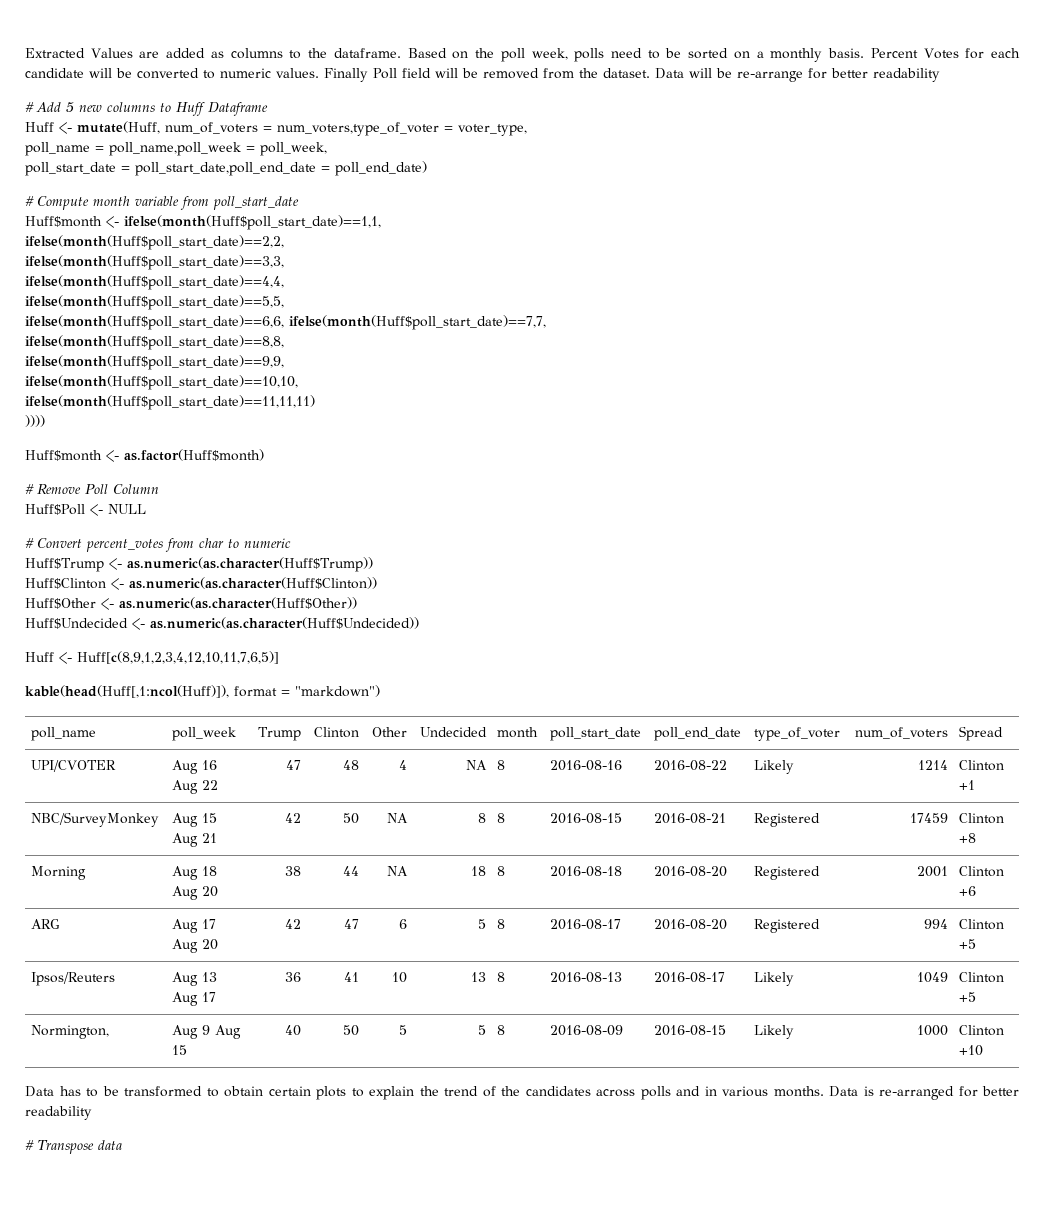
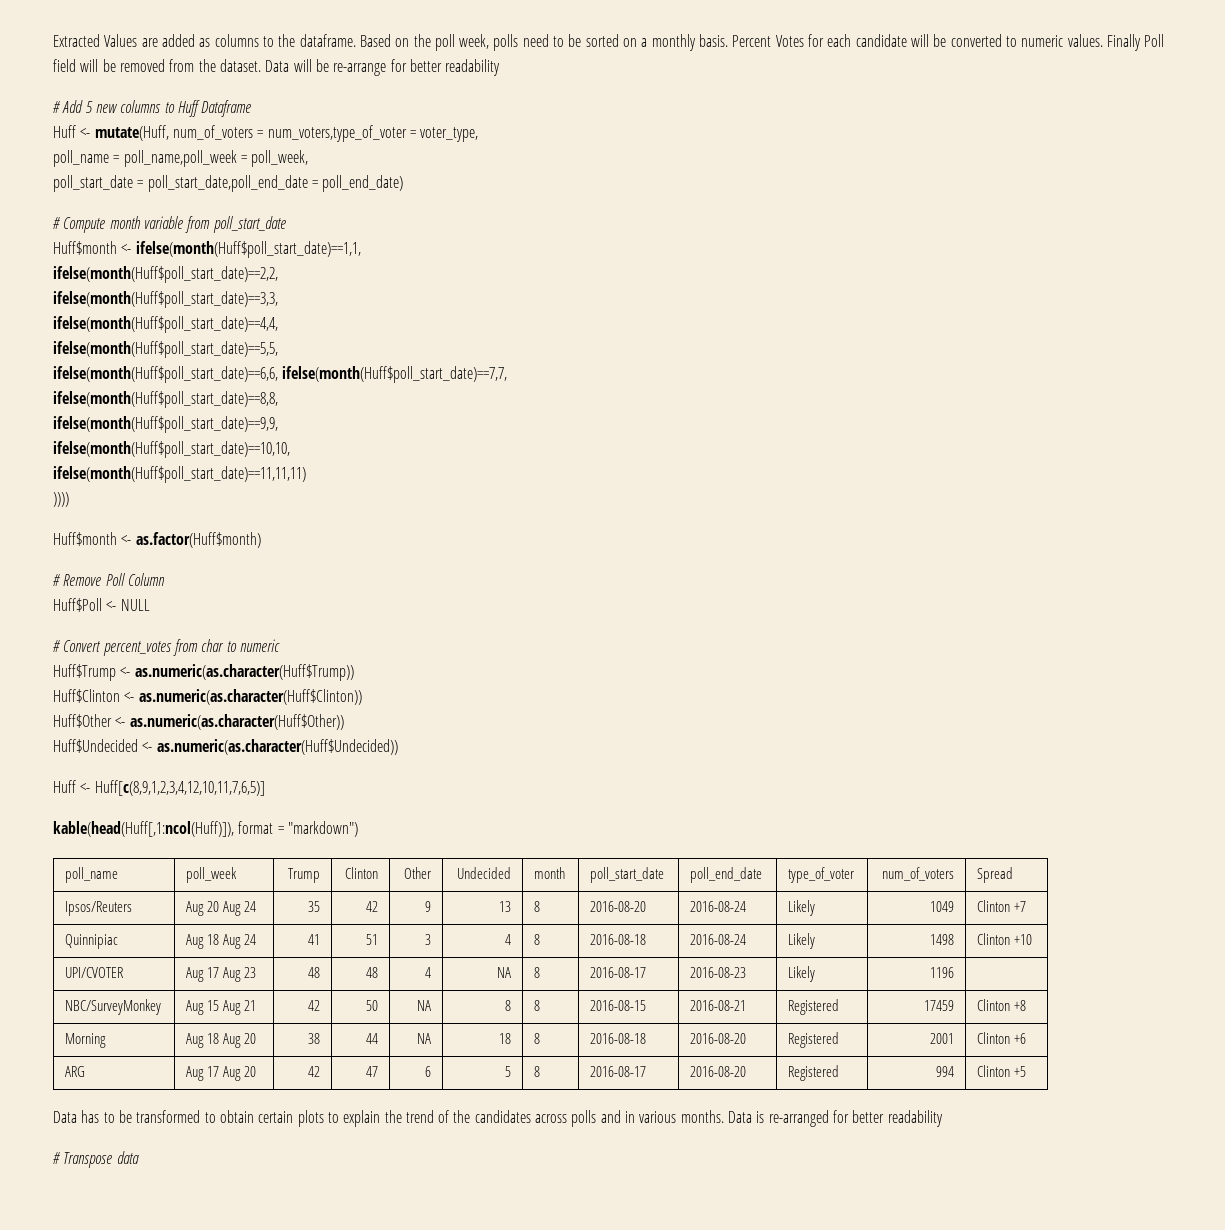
[31,760,117,772] [172,760,218,774] [172,780,219,794] [285,760,301,770] UPI/CVOTER | Aug 16 Aug 22 | 47 -> [65,901,133,916] [186,901,257,916] [307,901,320,912] [365,901,378,912] [424,901,431,912] [498,901,511,912] [534,901,541,912] [590,901,647,912] [690,901,747,912] [788,900,816,916] [929,901,954,912] [977,900,1027,912] [65,934,119,949] [186,934,257,949] [307,934,320,945] [365,934,378,945] [424,934,431,945] [504,934,511,945] [534,934,541,945] [590,934,647,945] [690,934,747,945] [788,933,816,949] [929,934,954,945] [977,933,1033,945] [65,967,125,978] [186,967,257,982] [307,967,320,978] Ipsos/Reuters | Aug 20 Aug 24 | 35 | 42 | 9 | 13 | 8 | 2016-08-20 | 2016-08-24 | Likely | 1049 | Clinton +7 // Quinnipiac | Aug 18 Aug 24 | 41 | 51 | 3 | 4 | 8 | 2016-08-18 | 2016-08-24 | Likely | 1498 | Clinton +10 // UPI/CVOTER | Aug 17 Aug 23 | 48
[550,760,623,771] [654,760,728,771] [754,760,795,774] [917,760,948,770] [959,760,1005,771] [959,780,976,790] 2016-08-16 | 2016-08-22 | Likely | 1214 | Clinton +1 -> [590,967,647,978] [690,967,747,978] [788,966,816,982] [929,967,954,978] 2016-08-17 | 2016-08-23 | Likely | 1196 |
[31,972,116,986] [172,972,218,986] [172,992,217,1006] [284,972,301,982] [343,972,359,982] [391,972,407,983] [470,972,486,982] [497,972,506,982] [550,972,623,983] [654,972,726,983] [754,972,795,986] [916,972,948,983] [959,972,1005,983] [959,992,977,1002] [31,1025,110,1039] [172,1025,242,1039] [172,1045,188,1055] [284,1025,301,1036] [342,1025,359,1036] [398,1025,407,1035] [477,1025,486,1035] [497,1025,506,1035] [550,1025,624,1036] [654,1025,727,1036] [754,1025,795,1039] [916,1025,948,1036] [959,1025,1005,1036] [959,1045,984,1056] // Ipsos/Reuters | Aug 13 Aug 17 | 36 | 41 | 10 | 13 | 8 | 2016-08-13 | 2016-08-17 | Likely | 1049 | Clinton +5 // Normington, | Aug 9 Aug 15 | 40 | 50 | 5 | 5 | 8 | 2016-08-09 | 2016-08-15 | Likely | 1000 | Clinton +10 -> (1027, 1071) none

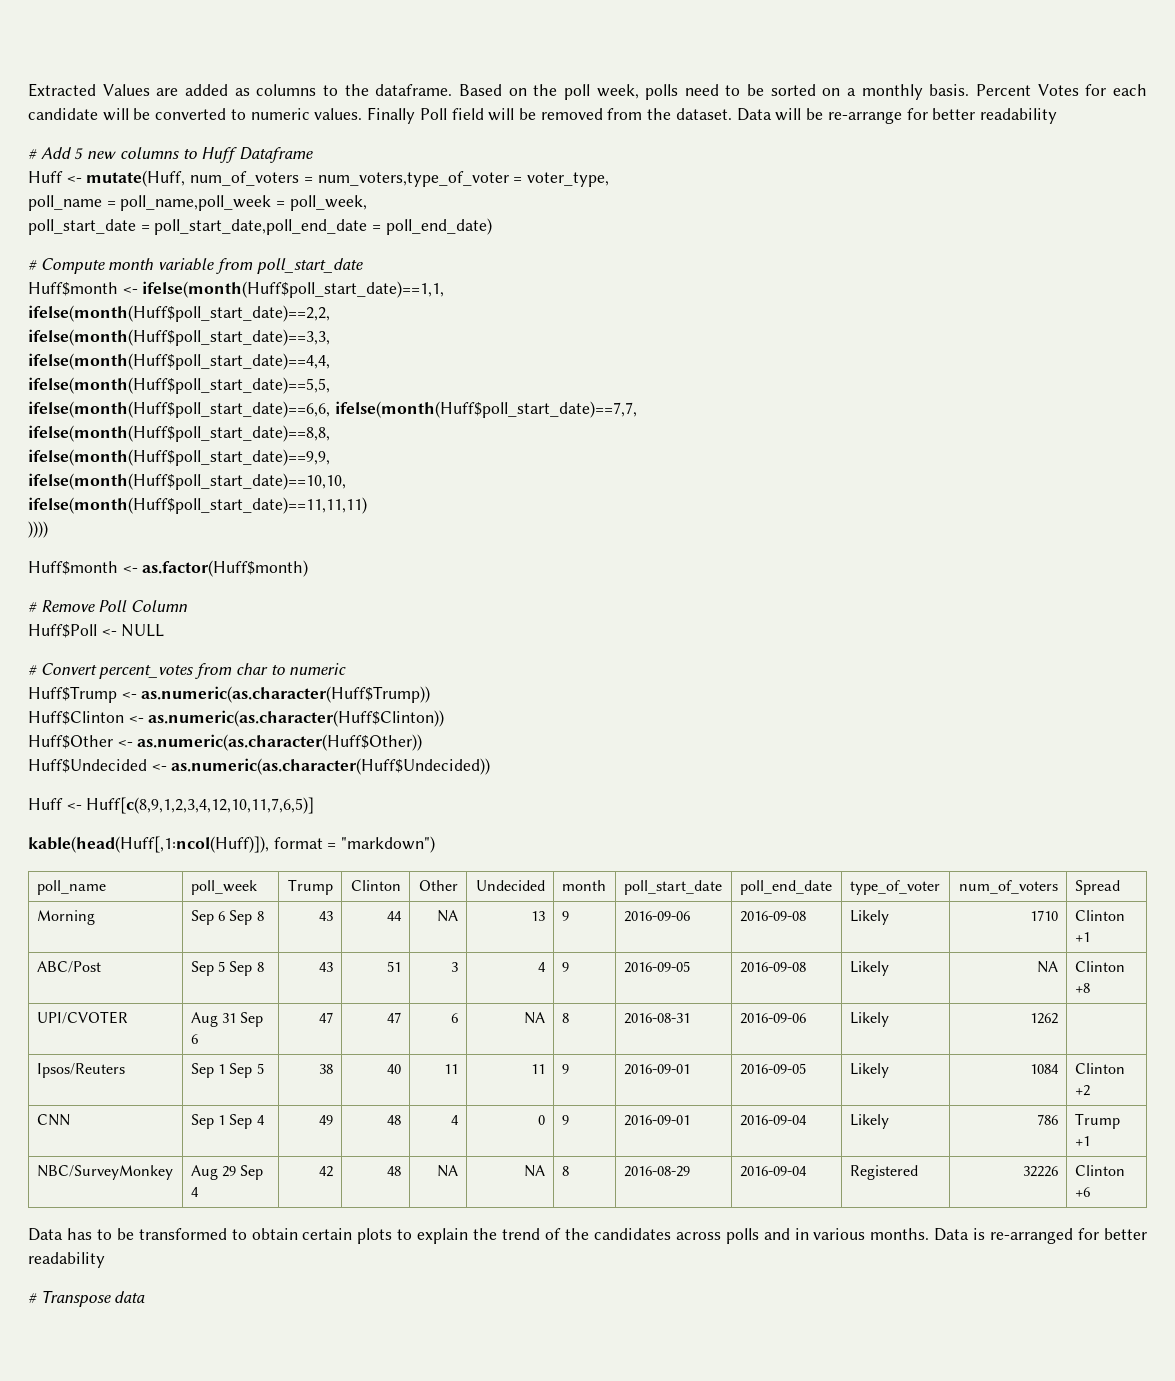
[65,901,133,916] [186,901,257,916] [307,901,320,912] [365,901,378,912] [424,901,431,912] [498,901,511,912] [534,901,541,912] [590,901,647,912] [690,901,747,912] [788,900,816,916] [929,901,954,912] [977,900,1027,912] [65,934,119,949] [186,934,257,949] [307,934,320,945] Ipsos/Reuters | Aug 20 Aug 24 | 35 | 42 | 9 | 13 | 8 | 2016-08-20 | 2016-08-24 | Likely | 1049 | Clinton +7 // Quinnipiac | Aug 18 Aug 24 | 41 -> [36,910,95,925] [190,910,264,925] [319,911,334,921] [387,911,403,921] [437,910,459,922] [531,911,546,921] [561,911,569,921] [623,911,690,922] [739,911,806,922] [849,910,889,925] [1030,910,1059,921] [1074,910,1125,921] [1074,932,1090,942] [36,961,101,973] [190,961,264,976] [319,962,334,972] Morning | Sep 6 Sep 8 | 43 | 44 | NA | 13 | 9 | 2016-09-06 | 2016-09-08 | Likely | 1710 | Clinton +1 // ABC/Post | Sep 5 Sep 8 | 43
[534,934,541,945] [590,934,647,945] [690,934,747,945] [788,933,816,949] [929,934,954,945] [977,933,1033,945] 8 | 2016-08-18 | 2016-08-24 | Likely | 1498 | Clinton +10 -> [561,962,569,972] [623,961,690,973] [739,962,806,973] [849,961,889,976] [1037,961,1059,973] [1074,961,1125,972] [1074,983,1090,993] 9 | 2016-09-05 | 2016-09-08 | Likely | NA | Clinton +8
[207,967,257,982] [307,967,320,978] [365,967,378,978] [424,967,431,978] [496,967,511,978] [534,967,541,978] [590,967,647,978] [690,967,747,978] [788,966,816,982] [929,967,954,978] 17 Aug 23 | 48 | 48 | 4 | NA | 8 | 2016-08-17 | 2016-08-23 | Likely | 1196 | -> [221,1012,264,1027] [190,1034,198,1044] [319,1012,334,1023] [387,1012,402,1023] [451,1013,459,1023] [524,1012,546,1024] [561,1013,569,1023] [623,1013,690,1024] [739,1013,806,1024] [849,1012,889,1027] [1030,1013,1059,1024] [36,1063,125,1078] [190,1063,264,1078] [319,1064,334,1074] [387,1064,402,1074] [444,1064,459,1074] [531,1064,546,1074] [561,1064,569,1074] [623,1064,690,1075] [739,1063,806,1075] [849,1063,889,1078] [1030,1064,1060,1074] [1074,1063,1125,1074] [1074,1085,1090,1096] [36,1114,70,1126] [190,1114,265,1129] [319,1115,334,1125] [387,1115,402,1125] [451,1115,460,1125] [538,1115,546,1125] [561,1115,569,1125] [623,1115,690,1126] [739,1115,807,1126] [849,1114,889,1129] [1037,1114,1059,1125] [1074,1113,1120,1129] [1074,1136,1090,1146] 31 Sep 6 | 47 | 47 | 6 | NA | 8 | 2016-08-31 | 2016-09-06 | Likely | 1262 | // Ipsos/Reuters | Sep 1 Sep 5 | 38 | 40 | 11 | 11 | 9 | 2016-09-01 | 2016-09-05 | Likely | 1084 | Clinton +2 // CNN | Sep 1 Sep 4 | 49 | 48 | 4 | 0 | 9 | 2016-09-01 | 2016-09-04 | Likely | 786 | Trump +1
[207,1000,257,1015] [307,1000,320,1011] [365,1000,378,1011] [416,1000,431,1011] [504,1000,511,1011] [534,1000,541,1011] [590,1000,647,1011] [690,1000,747,1011] [788,999,840,1015] [923,1000,954,1011] [977,999,1027,1011] [65,1033,107,1048] [186,1033,257,1048] [307,1033,320,1044] [365,1033,378,1044] [416,1033,431,1044] [498,1033,511,1044] [534,1033,541,1044] [590,1033,647,1044] [690,1033,747,1044] [788,1032,840,1048] [929,1033,954,1044] [977,1032,1027,1044] [65,1066,86,1077] [186,1066,257,1081] [307,1066,320,1077] [365,1066,378,1077] [424,1066,431,1077] [504,1066,511,1077] [534,1066,541,1077] [590,1066,647,1077] [690,1066,747,1077] [788,1065,840,1081] [935,1066,954,1077] [977,1065,1027,1077] 15 Aug 21 | 42 | 50 | NA | 8 | 8 | 2016-08-15 | 2016-08-21 | Registered | 17459 | Clinton +8 // Morning | Aug 18 Aug 20 | 38 | 44 | NA | 18 | 8 | 2016-08-18 | 2016-08-20 | Registered | 2001 | Clinton +6 // ARG | Aug 17 Aug 20 | 42 | 47 | 6 | 5 | 8 | 2016-08-17 | 2016-08-20 | Registered | 994 | Clinton +5 -> [221,1165,264,1180] [190,1187,199,1197] [319,1166,334,1177] [387,1166,402,1176] [437,1165,459,1177] [524,1165,546,1177] [561,1166,569,1176] [623,1166,690,1177] [739,1166,807,1177] [849,1165,918,1180] [1023,1166,1059,1177] [1074,1165,1125,1176] [1074,1187,1090,1197] 29 Sep 4 | 42 | 48 | NA | NA | 8 | 2016-08-29 | 2016-09-04 | Registered | 32226 | Clinton +6

